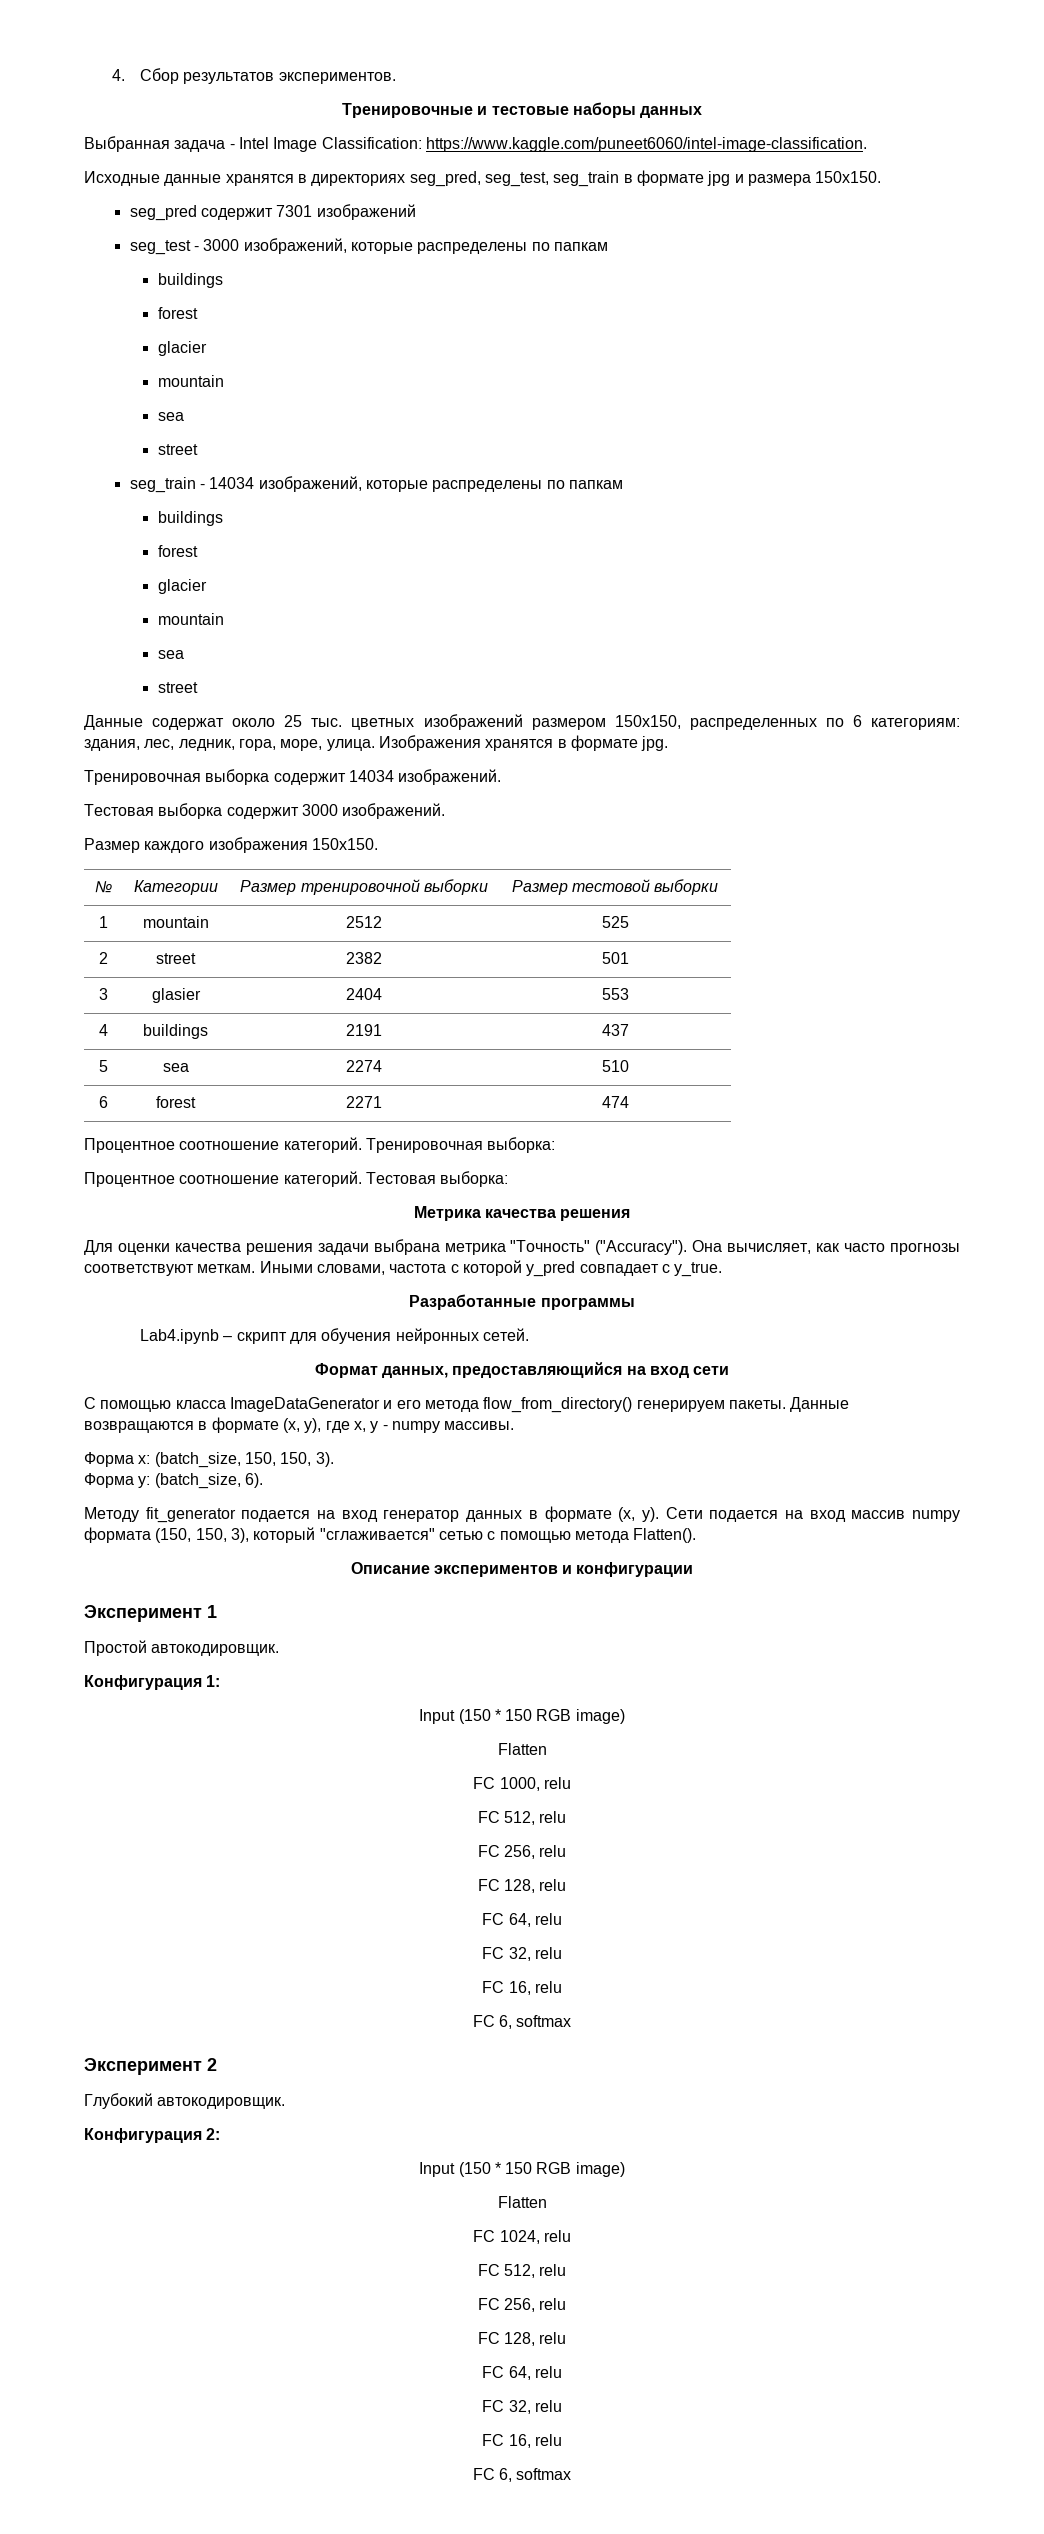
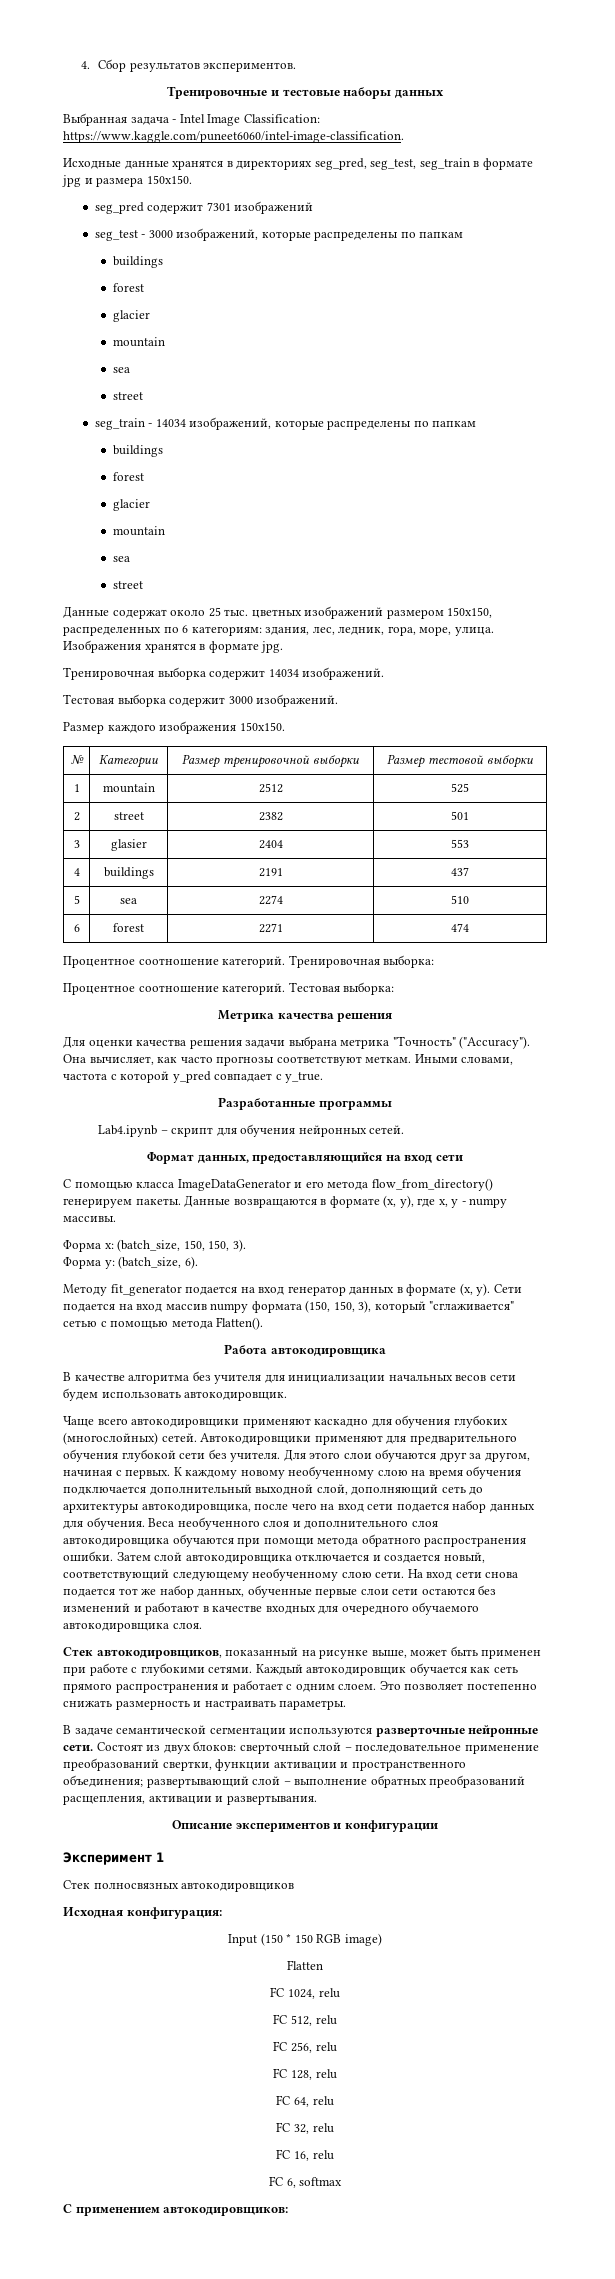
(697, 1535) none -> [224,1344,386,1357] [63,1371,516,1384] [63,1388,288,1401] [63,1415,508,1428] [63,1432,517,1445] [63,1449,530,1462] [63,1466,522,1479] [63,1484,484,1495] [63,1500,535,1513] [63,1517,438,1530] [63,1534,527,1547] [63,1551,485,1564] [63,1568,519,1581] [63,1585,497,1598] [63,1602,480,1615] [63,1622,202,1632] [63,1646,542,1659] [63,1663,518,1676] [63,1680,537,1693] [63,1700,347,1710] [63,1725,539,1737] [63,1741,539,1754] [63,1758,466,1771] [63,1775,526,1788] [63,1795,317,1805] // Работа автокодировщика // В качестве алгоритма без учителя для инициализации начальных весов сети будем использовать автокодировщик. // Чаще всего автокодировщики применяют каскадно для обучения глубоких (многослойных) сетей. Автокодировщики применяют для предварительного обучения глубокой сети без учителя. Для этого слои обучаются друг за другом, начиная с первых. К каждому новому необученному слою на время обучения подключается дополнительный выходной слой, дополняющий сеть до архитектуры автокодировщика, после чего на вход сети подается набор данных для обучения. Веса необученного слоя и дополнительного слоя автокодировщика обучаются при помощи метода обратного распространения ошибки. Затем слой автокодировщика отключается и создается новый, соответствующий следующему необученному слою сети. На вход сети снова подается тот же набор данных, обученные первые слои сети остаются без изменений и работают в качестве входных для очередного обучаемого автокодировщика слоя. // Стек автокодировщиков, показанный на рисунке выше, может быть применен при работе с глубокими сетями. Каждый автокодировщик обучается как сеть прямого распространения и работает с одним слоем. Это позволяет постепенно снижать размерность и настраивать параметры. // В задаче семантической сегментации используются разверточные нейронные сети. Состоят из двух блоков: сверточный слой – последовательное применение преобразований свертки, функции активации и пространственного объединения; развертывающий слой – выполнение обратных преобразований расщепления, активации и развертывания.
[84,1640,280,1656] [84,1675,221,1690] [419,1709,625,1724] [497,1743,547,1755] [473,1777,571,1791] [477,1811,567,1825] [477,1845,567,1859] [477,1879,567,1893] [482,1913,562,1927] [482,1947,562,1961] [482,1981,562,1995] [472,2015,572,2029] [84,2058,217,2075] [84,2093,286,2109] [84,2128,221,2143] Простой автокодировщик. // Конфигурация 1: // Input (150 * 150 RGB image) // Flatten // FC 1000, relu // FC 512, relu // FC 256, relu // FC 128, relu // FC 64, relu // FC 32, relu // FC 16, relu // FC 6, softmax // Эксперимент 2 // Глубокий автокодировщик. // Конфигурация 2: -> [63,1880,295,1892] [63,1907,222,1919] Стек полносвязных автокодировщиков // Исходная конфигурация:
(572, 2474) none -> [63,2204,289,2216] // С применением автокодировщиков:

